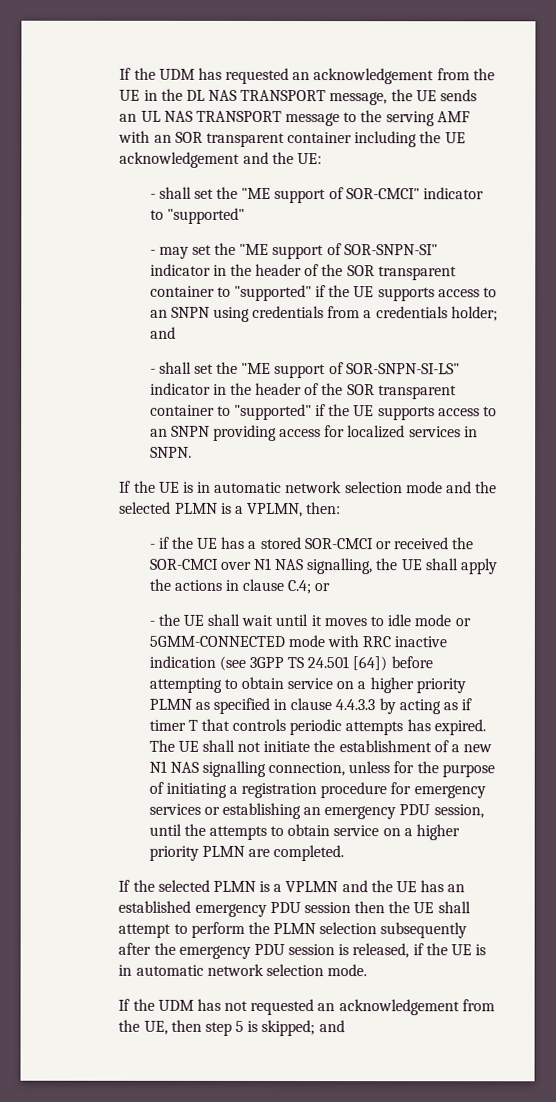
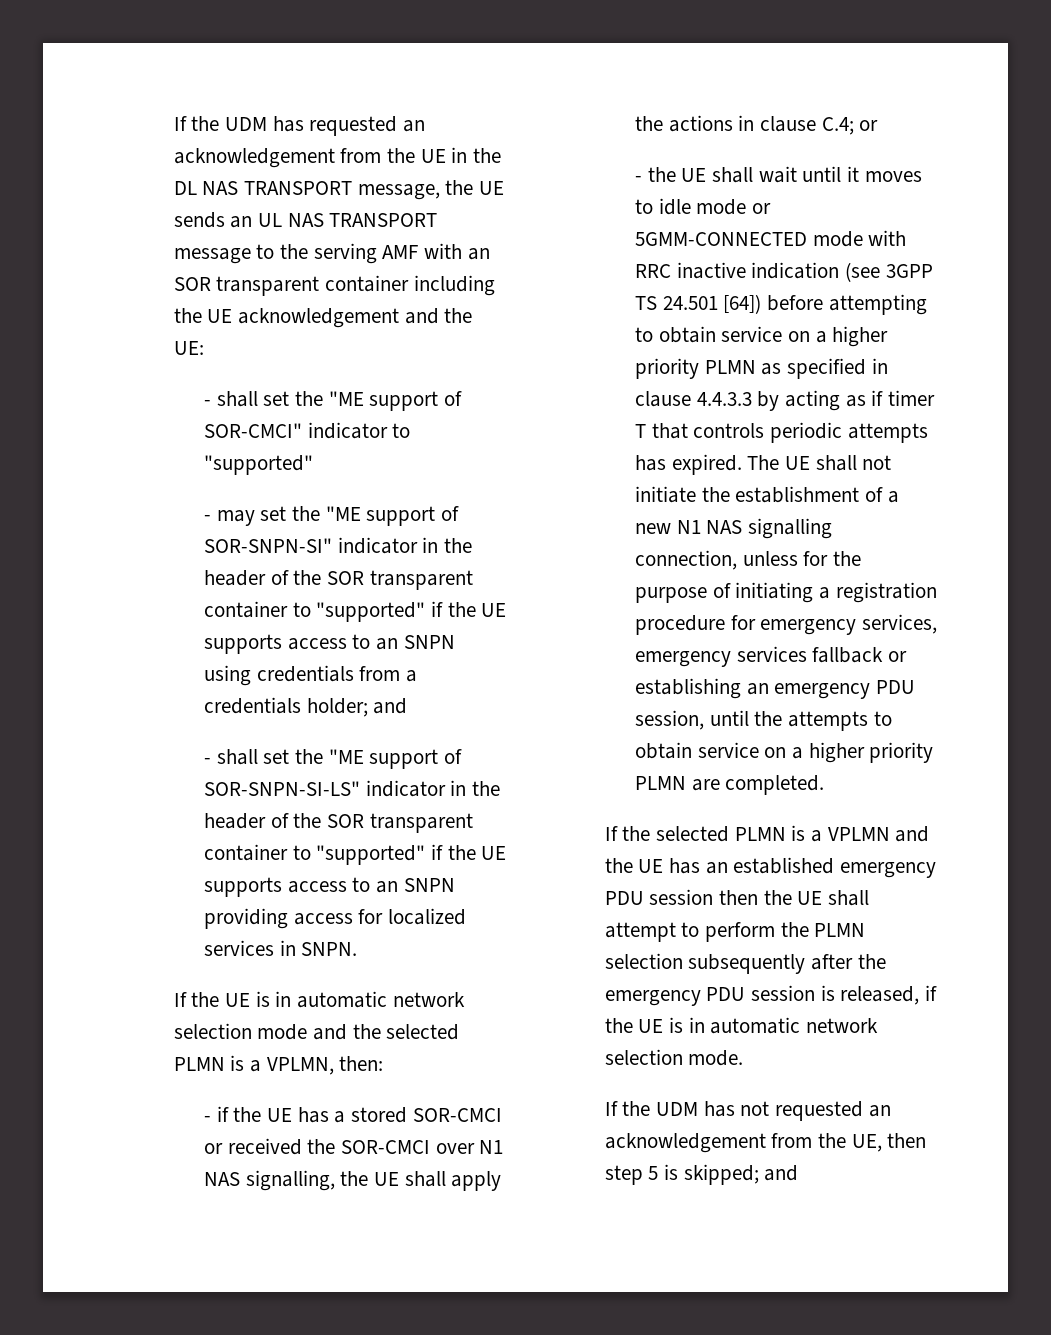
[148,803,201,815] services -> [861,614,937,634] [634,646,884,667] services, emergency services fallback

